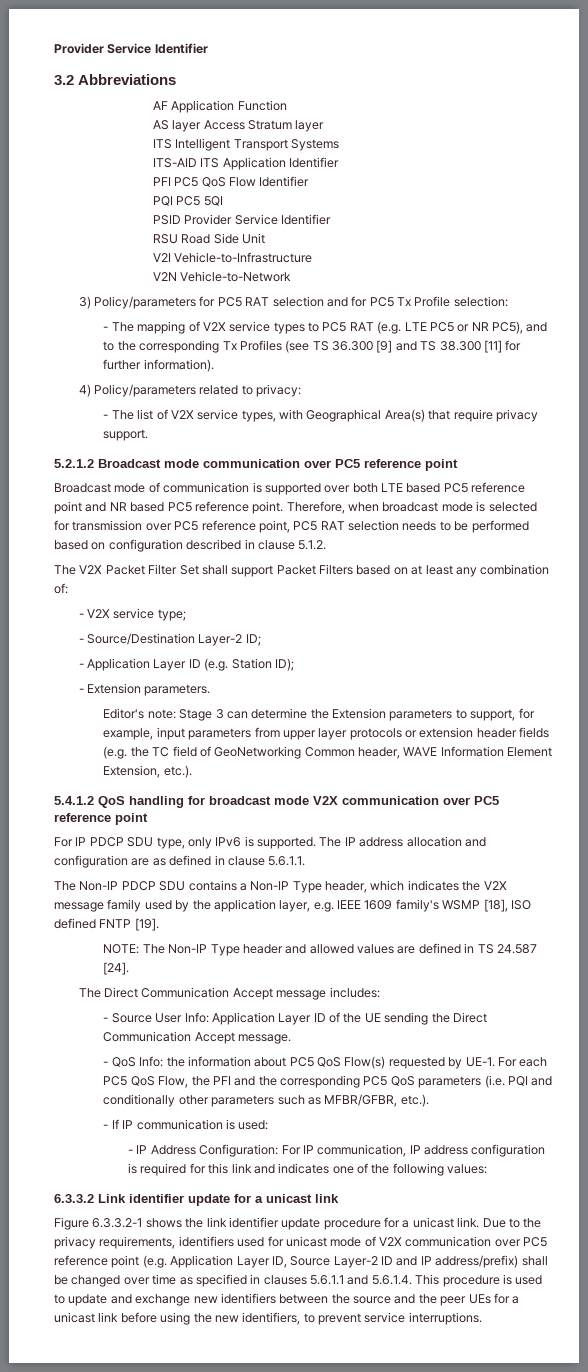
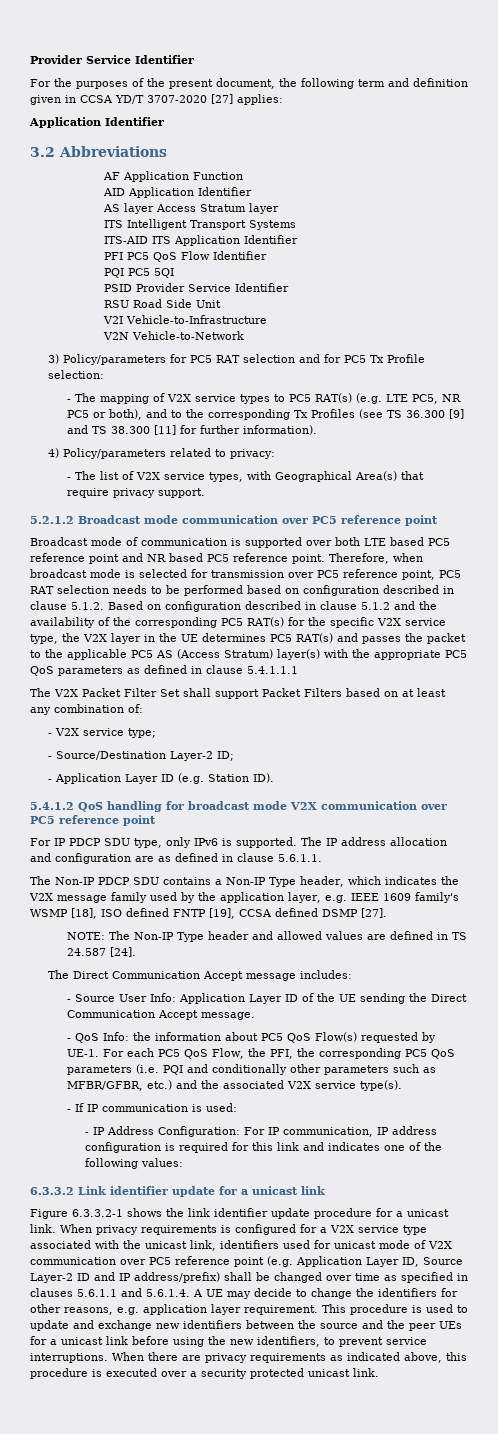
[54,43,208,54] Provider Service Identifier -> [30,55,194,64] [30,78,468,89] [30,94,283,105] [29,117,164,128] Provider Service Identifier // For the purposes of the present document, the following term and definition given in CCSA YD/T 3707-2020 [27] applies: // Application Identifier
(287, 105) none -> [102,187,252,198] // AID Application Identifier
[349,322,374,331] RAT -> [314,393,352,403] RAT(s)
[429,321,524,334] PC5 or NR PC5), -> [411,394,461,404] [66,409,142,420] PC5, NR PC5 or both),
(327, 545) none -> [108,601,437,612] [30,617,446,628] [30,633,466,644] [30,649,467,660] [30,665,298,676] Based on configuration described in clause 5.1.2 and the availability of the corresponding PC5 RAT(s) for the specific V2X service type, the V2X layer in the UE determines PC5 RAT(s) and passes the packet to the applicable PC5 AS (Access Stratum) layer(s) with the appropriate PC5 QoS parameters as defined in clause 5.4.1.1.1
[274,658,294,671] [78,683,211,696] [103,708,535,721] [103,727,550,740] [103,746,553,759] [103,765,192,778] ID); // - Extension parameters. // Editor's note: Stage 3 can determine the Extension parameters to support, for example, input parameters from upper layer protocols or extension header fields (e.g. the TC field of GeoNetworking Common header, WAVE Information Element Extension, etc.). -> [253,773,275,783] ID).
[134,918,159,931] [19]. -> [209,908,387,919] [19], CCSA defined DSMP [27].
[212,1076,256,1086] PFI and -> [269,1049,293,1059] PFI,
[400,1094,429,1107] etc.). -> [146,1080,402,1091] etc.) and the associated V2X service type(s).
[482,1218,542,1228] [54,1236,176,1249] Due to the privacy requirements, -> [60,1224,427,1235] [30,1240,216,1251] When privacy requirements is configured for a V2X service type associated with the unicast link,
(412, 1280) none -> [193,1288,458,1299] [30,1304,318,1315] A UE may decide to change the identifiers for other reasons, e.g. application layer requirement.
(482, 1318) none -> [112,1352,467,1363] [30,1368,379,1379] When there are privacy requirements as indicated above, this procedure is executed over a security protected unicast link.

